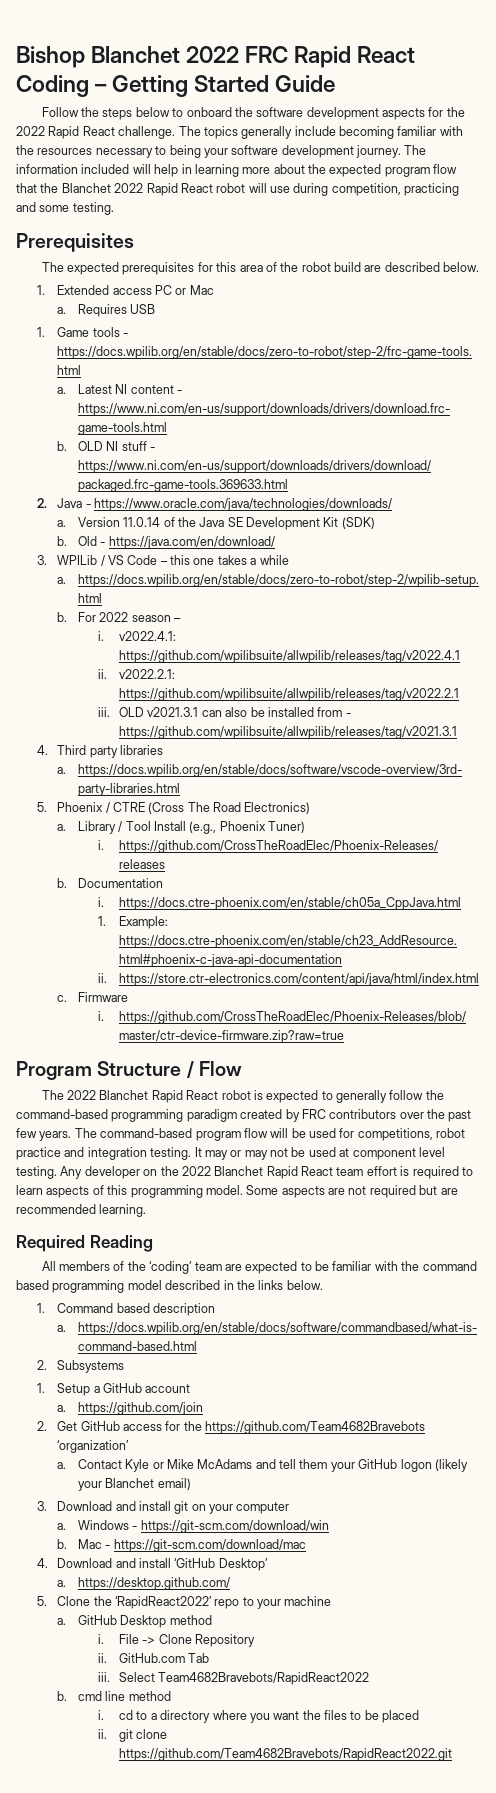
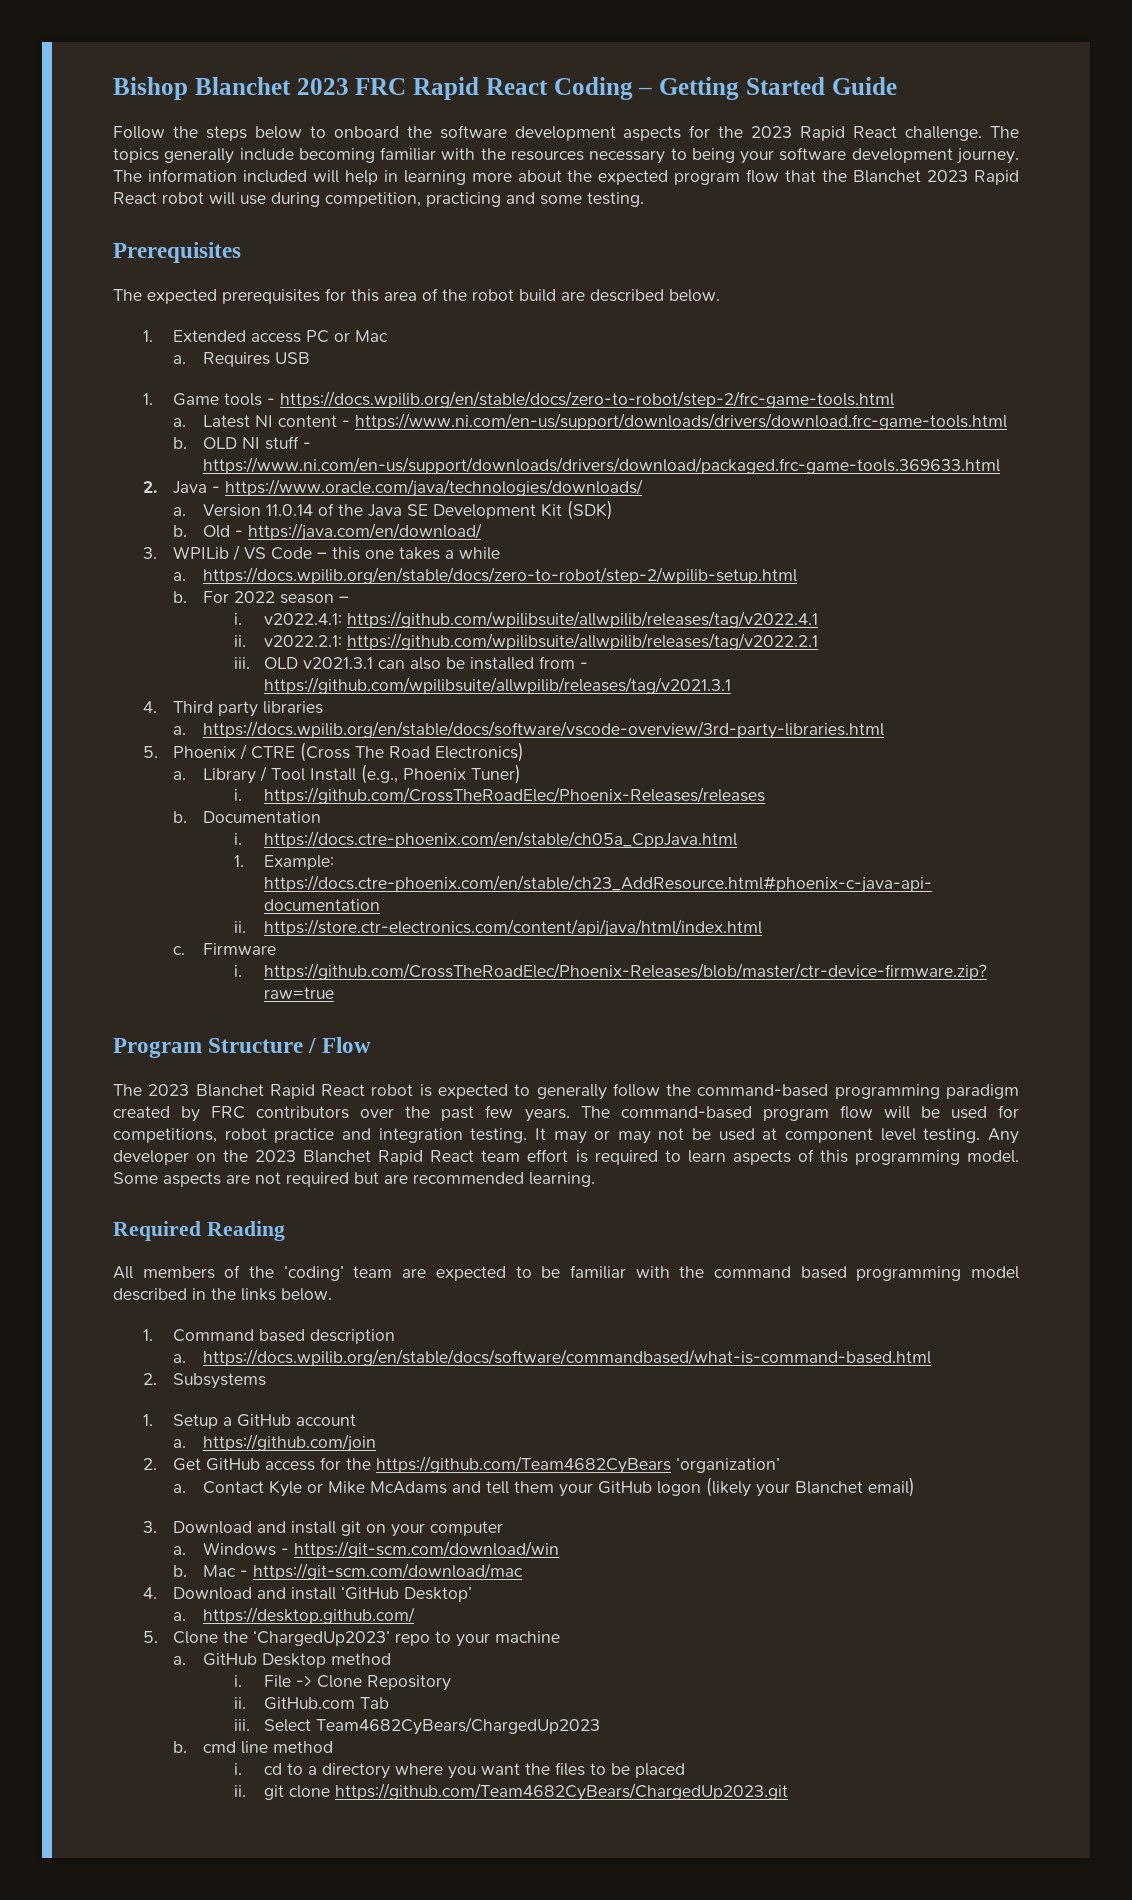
[186,46,240,63] 2022 -> [296,78,349,95] 2023
[16,126,45,136] 2022 -> [751,126,793,138] 2023
[114,183,144,193] 2022 -> [927,170,969,182] 2023
[67,1090,97,1100] 2022 -> [148,1084,190,1096] 2023
[181,1166,211,1176] 2022 -> [255,1150,297,1162] 2023
[205,1421,426,1434] https://github.com/Team4682Bravebots -> [376,1456,672,1474] https://github.com/Team4682CyBears
[114,1596,212,1609] ‘RapidReact2022’ -> [253,1630,391,1646] ‘ChargedUp2023’
[158,1672,370,1685] Team4682Bravebots/RapidReact2022 -> [315,1717,600,1735] Team4682CyBears/ChargedUp2023
[119,1748,453,1761] https://github.com/Team4682Bravebots/RapidReact2022.git -> [334,1783,788,1801] https://github.com/Team4682CyBears/ChargedUp2023.git

